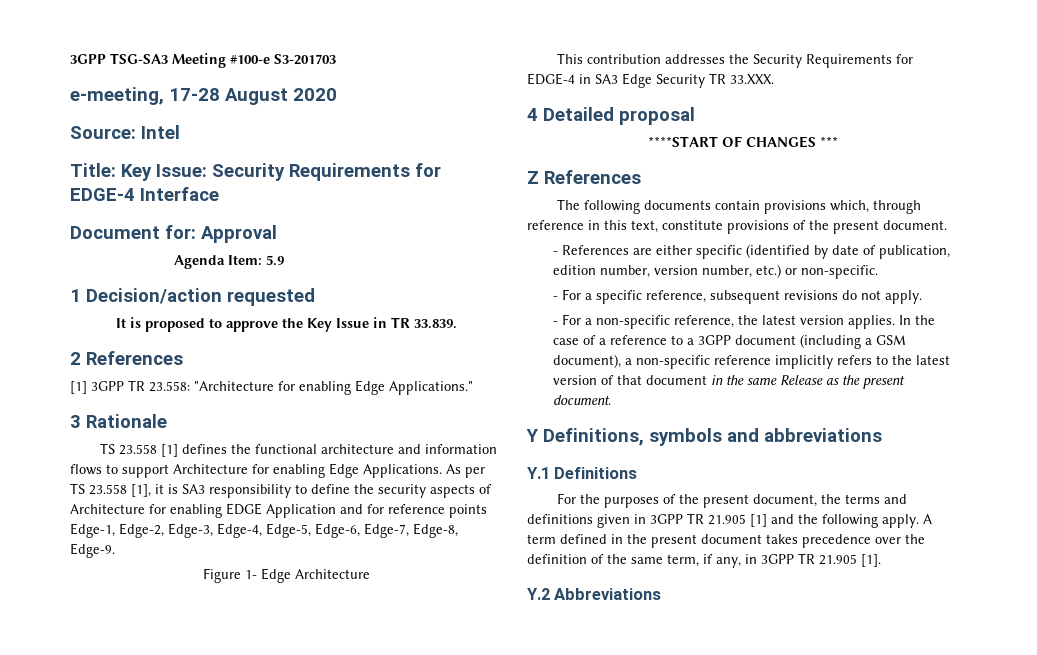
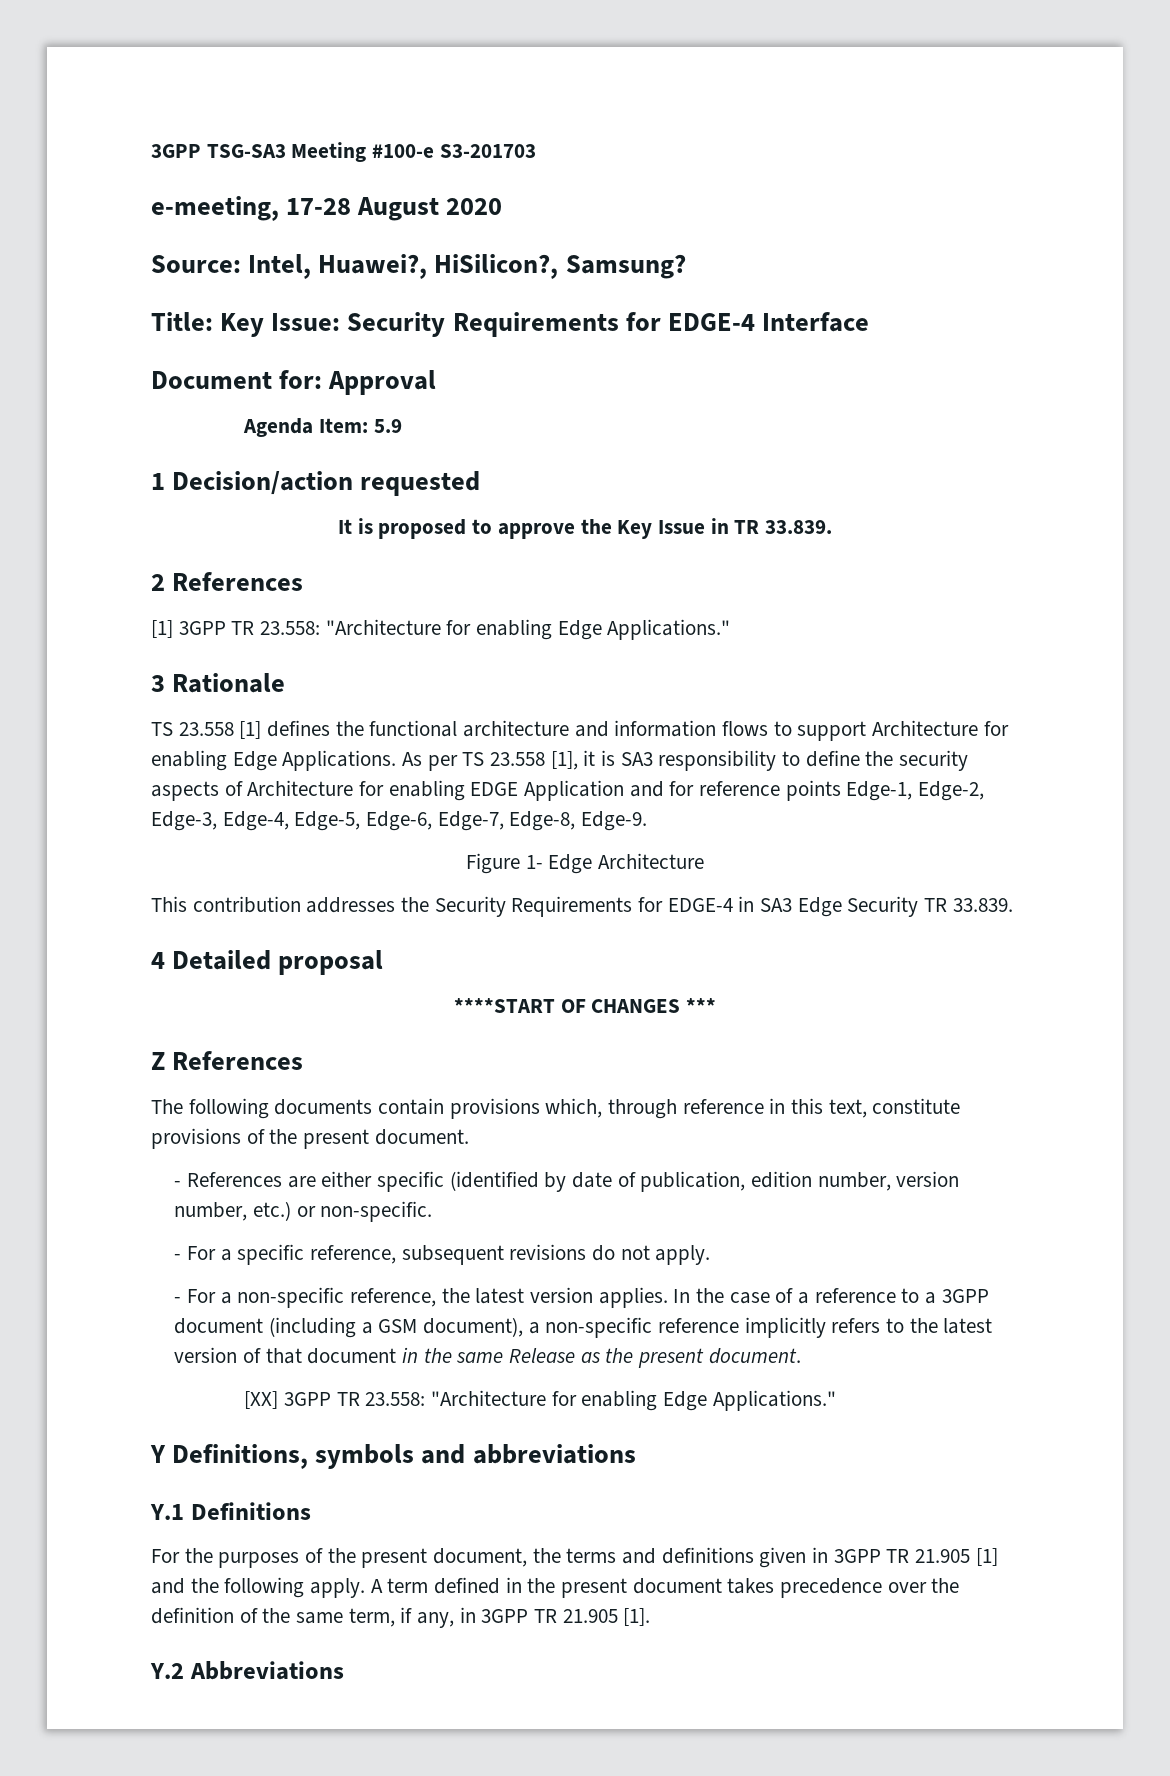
[141,125,180,139] Intel -> [248,254,686,279] Intel, Huawei?, HiSilicon?, Samsung?
[730,74,774,84] 33.XXX. -> [952,898,1013,912] 33.839.
(612, 400) none -> [244,1390,836,1411] // [XX] 3GPP TR 23.558: "Architecture for enabling Edge Applications."

